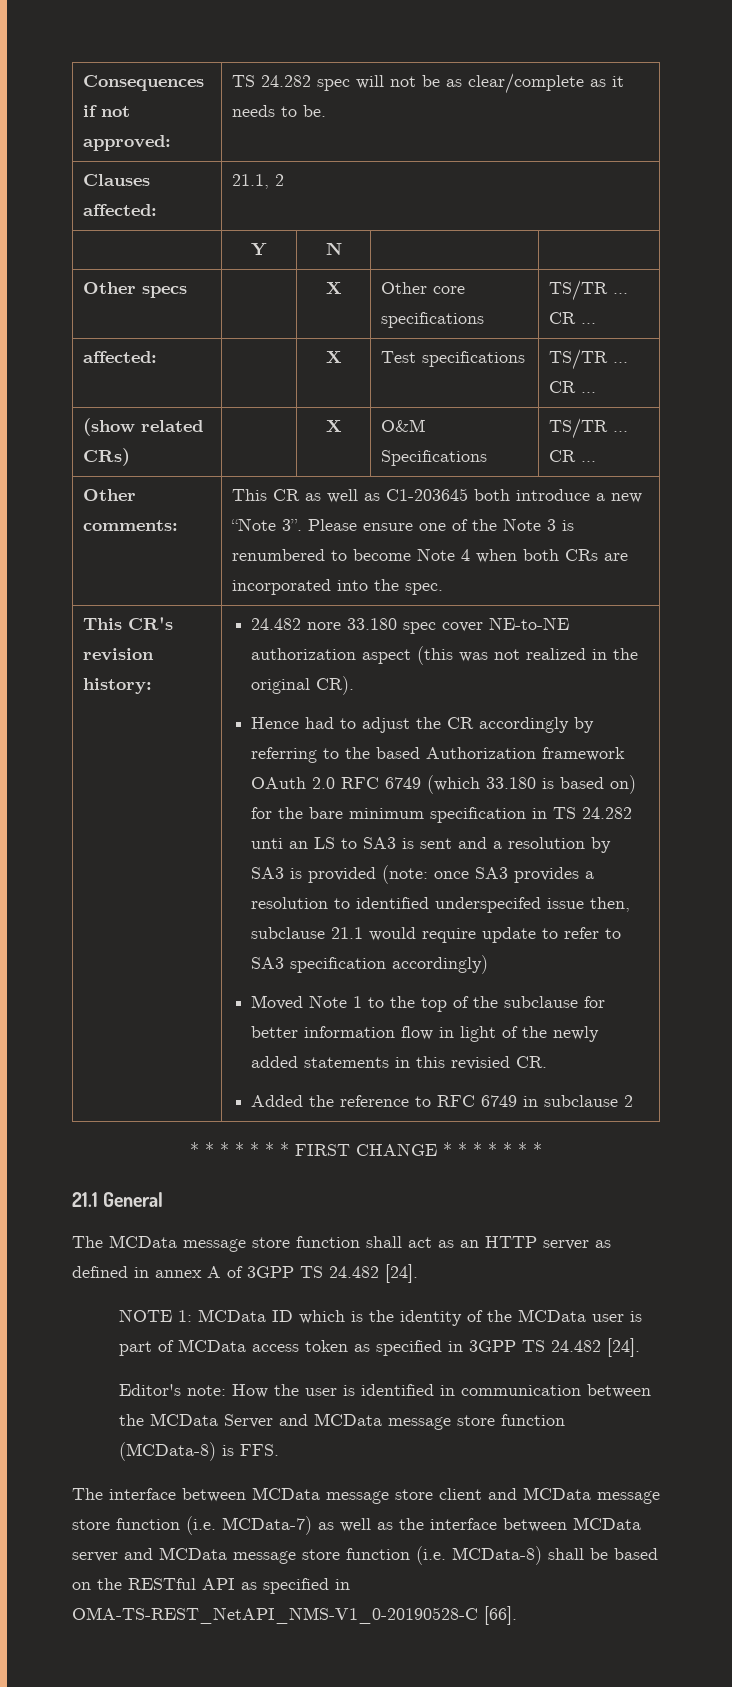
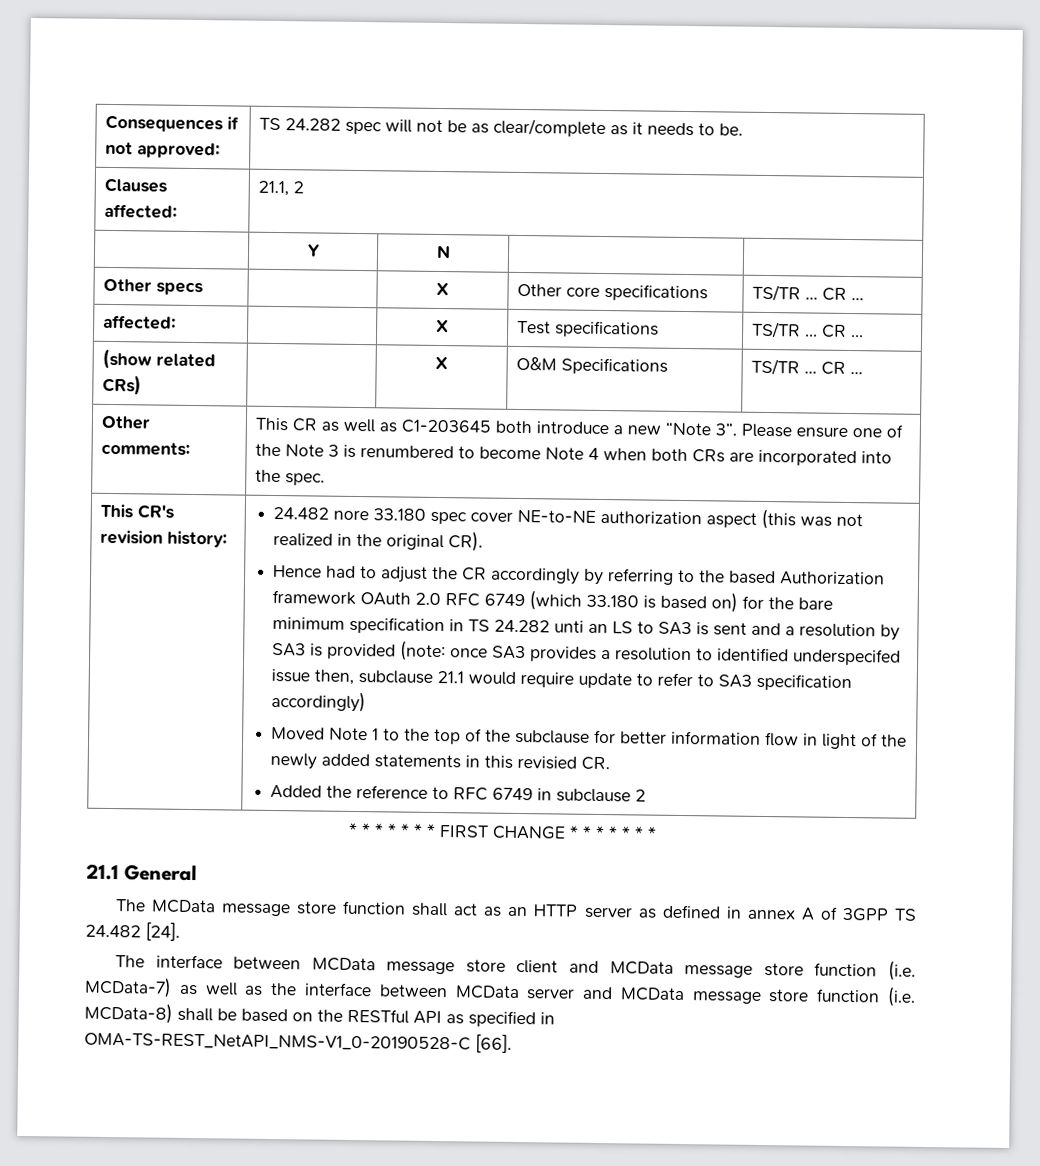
[119,1309,643,1326] [119,1338,641,1357] [119,1384,652,1398] [119,1413,566,1430] [119,1442,280,1461] // NOTE 1: MCData ID which is the identity of the MCData user is part of MCData access token as specified in 3GPP TS 24.482 [24]. // Editor's note: How the user is identified in communication between the MCData Server and MCData message store function (MCData-8) is FFS. -> (180, 931) none

